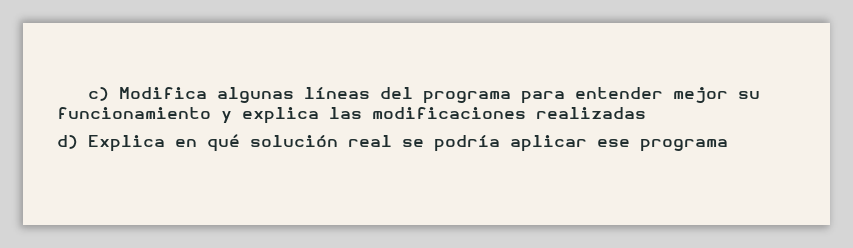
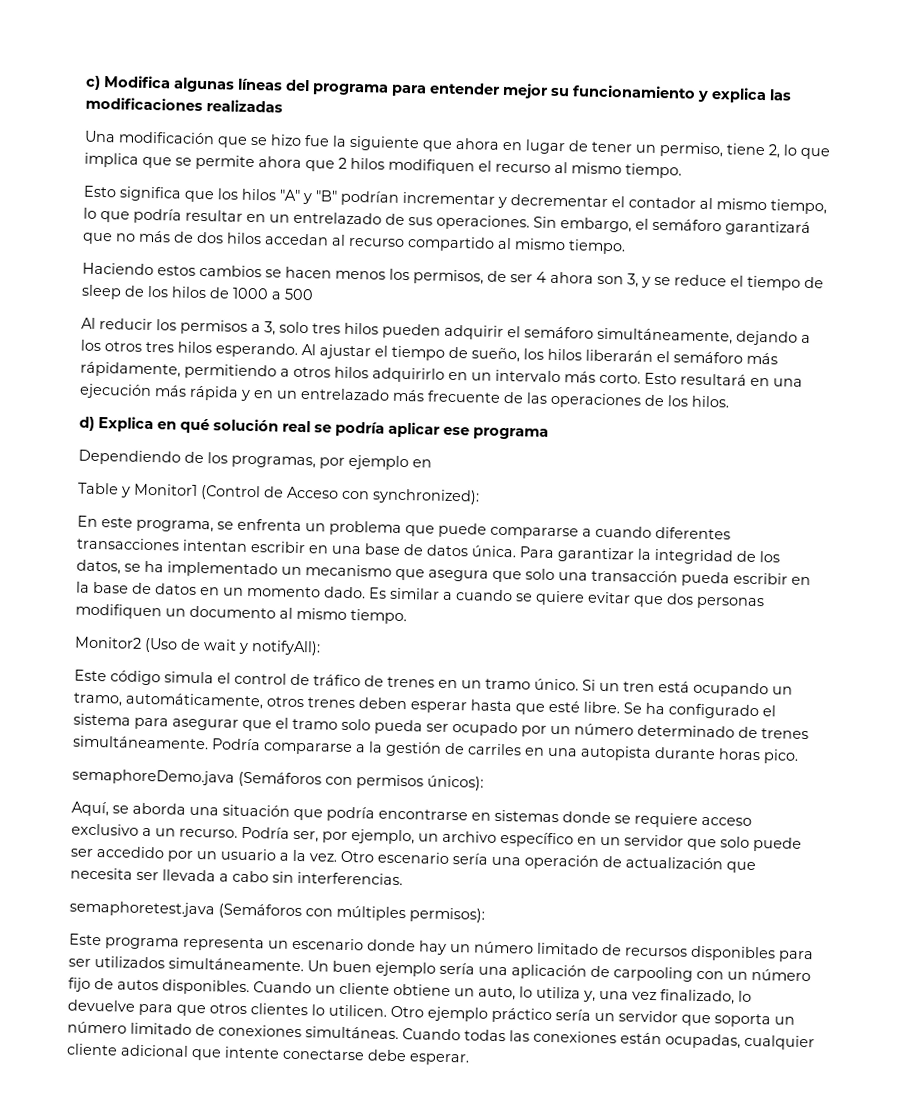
(646, 113) none -> [84,130,830,160] [84,152,682,179] [83,185,827,215] [83,207,811,236] [82,230,626,255] [82,262,824,291] [81,284,314,301] [81,317,811,346] [80,339,778,365] [80,361,803,387] [79,383,730,409] // Una modificación que se hizo fue la siguiente que ahora en lugar de tener un permiso, tiene 2, lo que implica que se permite ahora que 2 hilos modifiquen el recurso al mismo tiempo. // Esto significa que los hilos "A" y "B" podrían incrementar y decrementar el contador al mismo tiempo, lo que podría resultar en un entrelazado de sus operaciones. Sin embargo, el semáforo garantizará que no más de dos hilos accedan al recurso compartido al mismo tiempo. // Haciendo estos cambios se hacen menos los permisos, de ser 4 ahora son 3, y se reduce el tiempo de sleep de los hilos de 1000 a 500 // Al reducir los permisos a 3, solo tres hilos pueden adquirir el semáforo simultáneamente, dejando a los otros tres hilos esperando. Al ajustar el tiempo de sueño, los hilos liberarán el semáforo más rápidamente, permitiendo a otros hilos adquirirlo en un intervalo más corto. Esto resultará en una ejecución más rápida y en un entrelazado más frecuente de las operaciones de los hilos.
(728, 145) none -> [78,449,432,471] [77,482,480,505] [77,515,731,540] [76,537,780,565] [76,559,811,587] [76,581,765,610] [75,603,407,625] [74,636,321,656] [74,669,793,698] [73,692,776,720] [73,713,809,740] [73,735,799,764] [72,768,484,791] [71,801,752,828] [71,823,802,852] [70,846,756,874] [70,867,403,886] [69,900,485,923] [69,933,814,963] [68,956,811,982] [68,977,752,1005] [67,999,795,1028] [67,1021,815,1051] [66,1043,470,1066] // Dependiendo de los programas, por ejemplo en // Table y Monitor1 (Control de Acceso con synchronized): // En este programa, se enfrenta un problema que puede compararse a cuando diferentes transacciones intentan escribir en una base de datos única. Para garantizar la integridad de los datos, se ha implementado un mecanismo que asegura que solo una transacción pueda escribir en la base de datos en un momento dado. Es similar a cuando se quiere evitar que dos personas modifiquen un documento al mismo tiempo. // Monitor2 (Uso de wait y notifyAll): // Este código simula el control de tráfico de trenes en un tramo único. Si un tren está ocupando un tramo, automáticamente, otros trenes deben esperar hasta que esté libre. Se ha configurado el sistema para asegurar que el tramo solo pueda ser ocupado por un número determinado de trenes simultáneamente. Podría compararse a la gestión de carriles en una autopista durante horas pico. // semaphoreDemo.java (Semáforos con permisos únicos): // Aquí, se aborda una situación que podría encontrarse en sistemas donde se requiere acceso exclusivo a un recurso. Podría ser, por ejemplo, un archivo específico en un servidor que solo puede ser accedido por un usuario a la vez. Otro escenario sería una operación de actualización que necesita ser llevada a cabo sin interferencias. // semaphoretest.java (Semáforos con múltiples permisos): // Este programa representa un escenario donde hay un número limitado de recursos disponibles para ser utilizados simultáneamente. Un buen ejemplo sería una aplicación de carpooling con un número fijo de autos disponibles. Cuando un cliente obtiene un auto, lo utiliza y, una vez finalizado, lo devuelve para que otros clientes lo utilicen. Otro ejemplo práctico sería un servidor que soporta un número limitado de conexiones simultáneas. Cuando todas las conexiones están ocupadas, cualquier cliente adicional que intente conectarse debe esperar.

